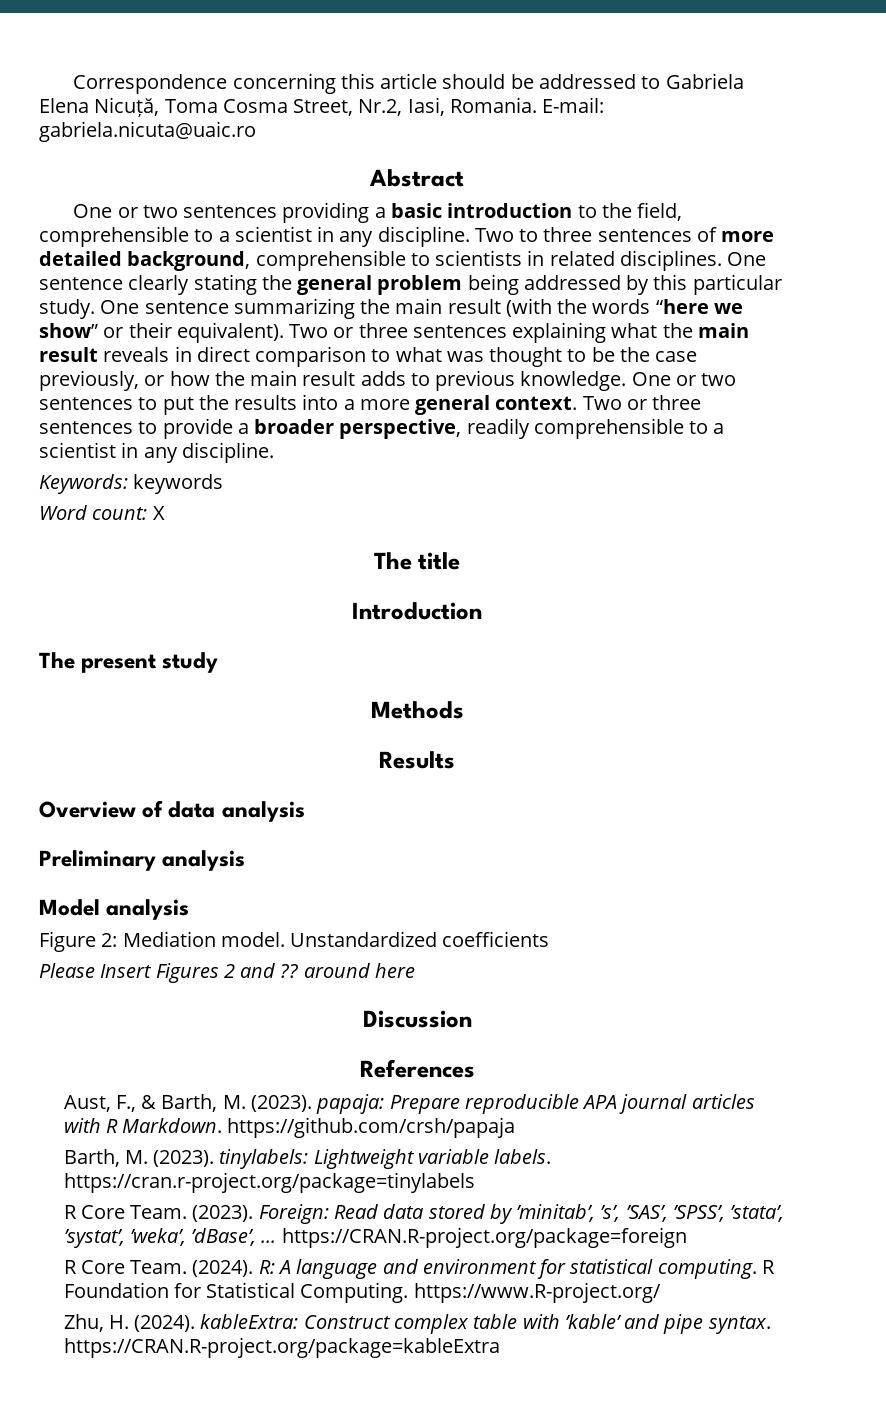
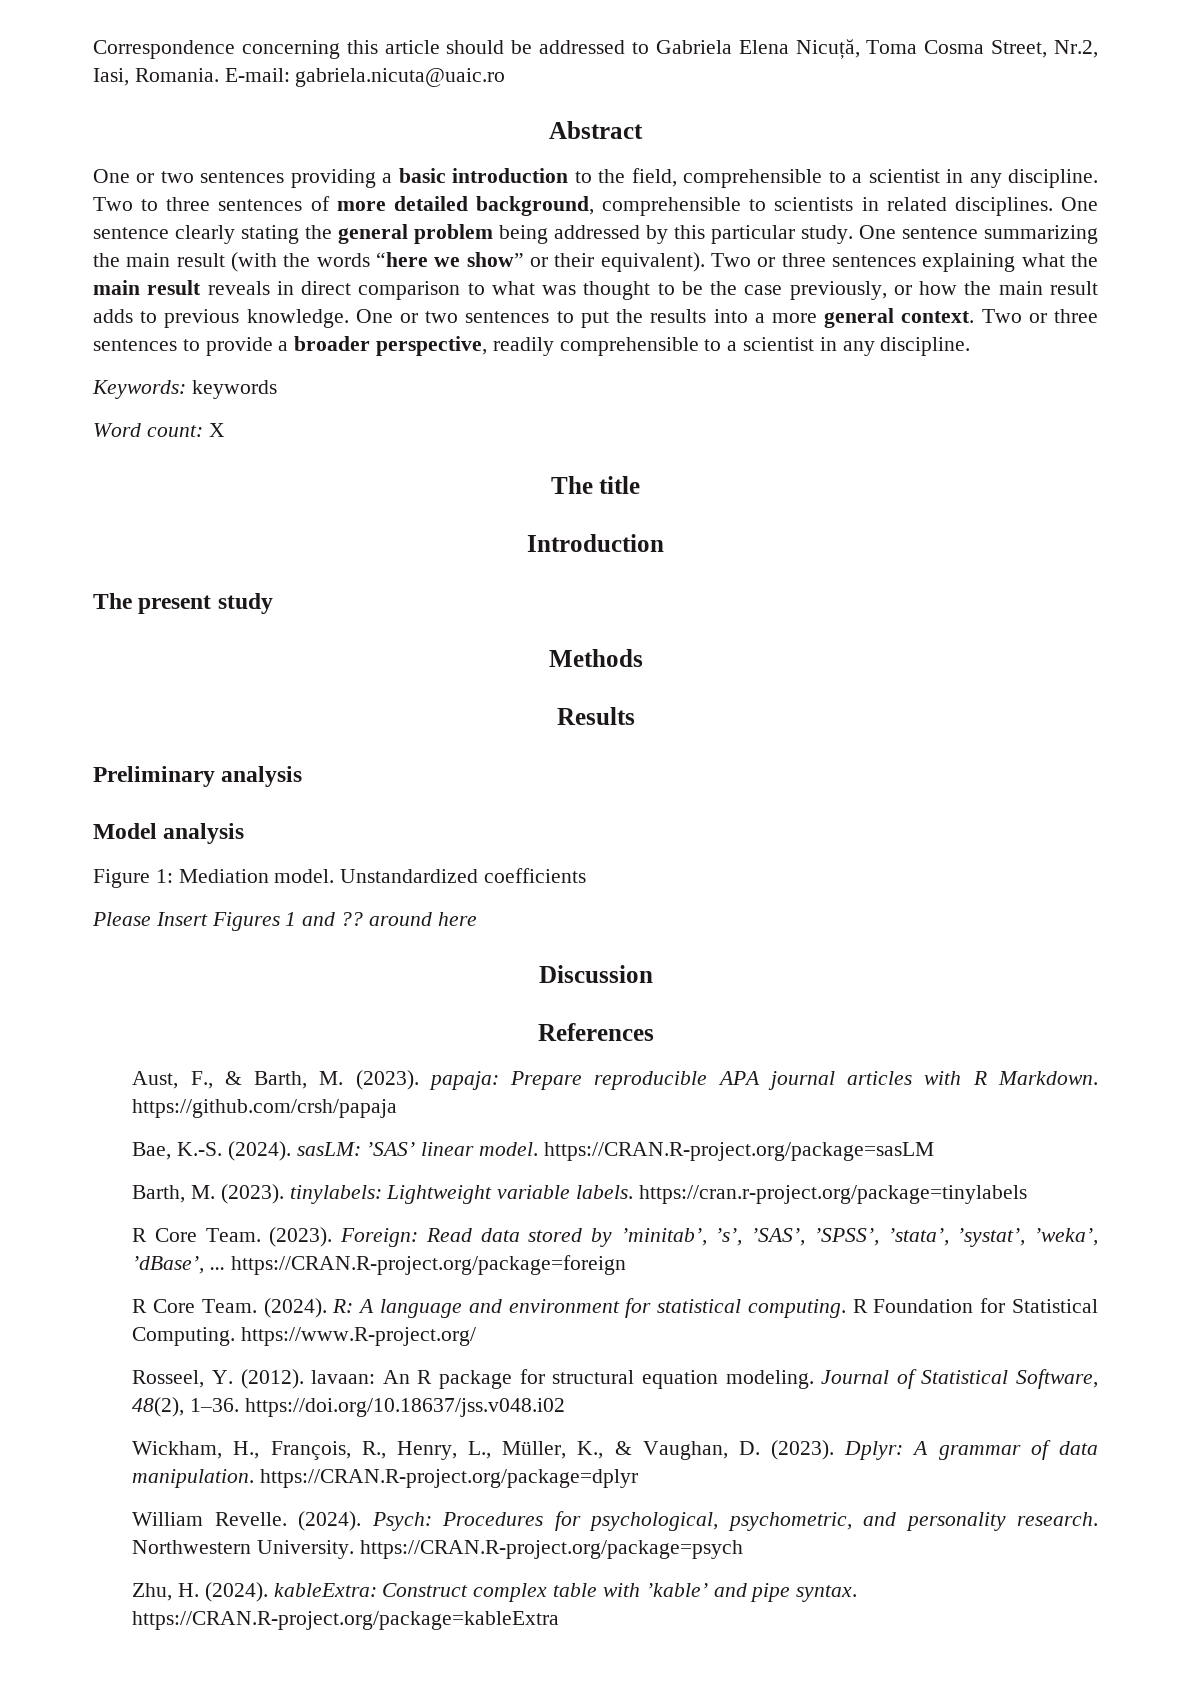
[39,800,305,822] // Overview of data analysis -> (635, 716) none
[101,933,118,947] 2: -> [155,869,173,883] 1:
[223,964,235,978] 2 -> [285,912,297,926] 1
(516, 1127) none -> [132,1141,934,1161] // Bae, K.-S. (2024). sasLM: ’SAS’ linear model. https://CRAN.R-project.org/package=sasLM
(661, 1292) none -> [132,1369,1098,1389] [132,1397,565,1417] [132,1440,1098,1460] [132,1469,639,1488] [132,1511,1098,1531] [132,1540,743,1559] // Rosseel, Y. (2012). lavaan: An R package for structural equation modeling. Journal of Statistical Software, 48(2), 1–36. https://doi.org/10.18637/jss.v048.i02 // Wickham, H., François, R., Henry, L., Müller, K., & Vaughan, D. (2023). Dplyr: A grammar of data manipulation. https://CRAN.R-project.org/package=dplyr // William Revelle. (2024). Psych: Procedures for psychological, psychometric, and personality research. Northwestern University. https://CRAN.R-project.org/package=psych

